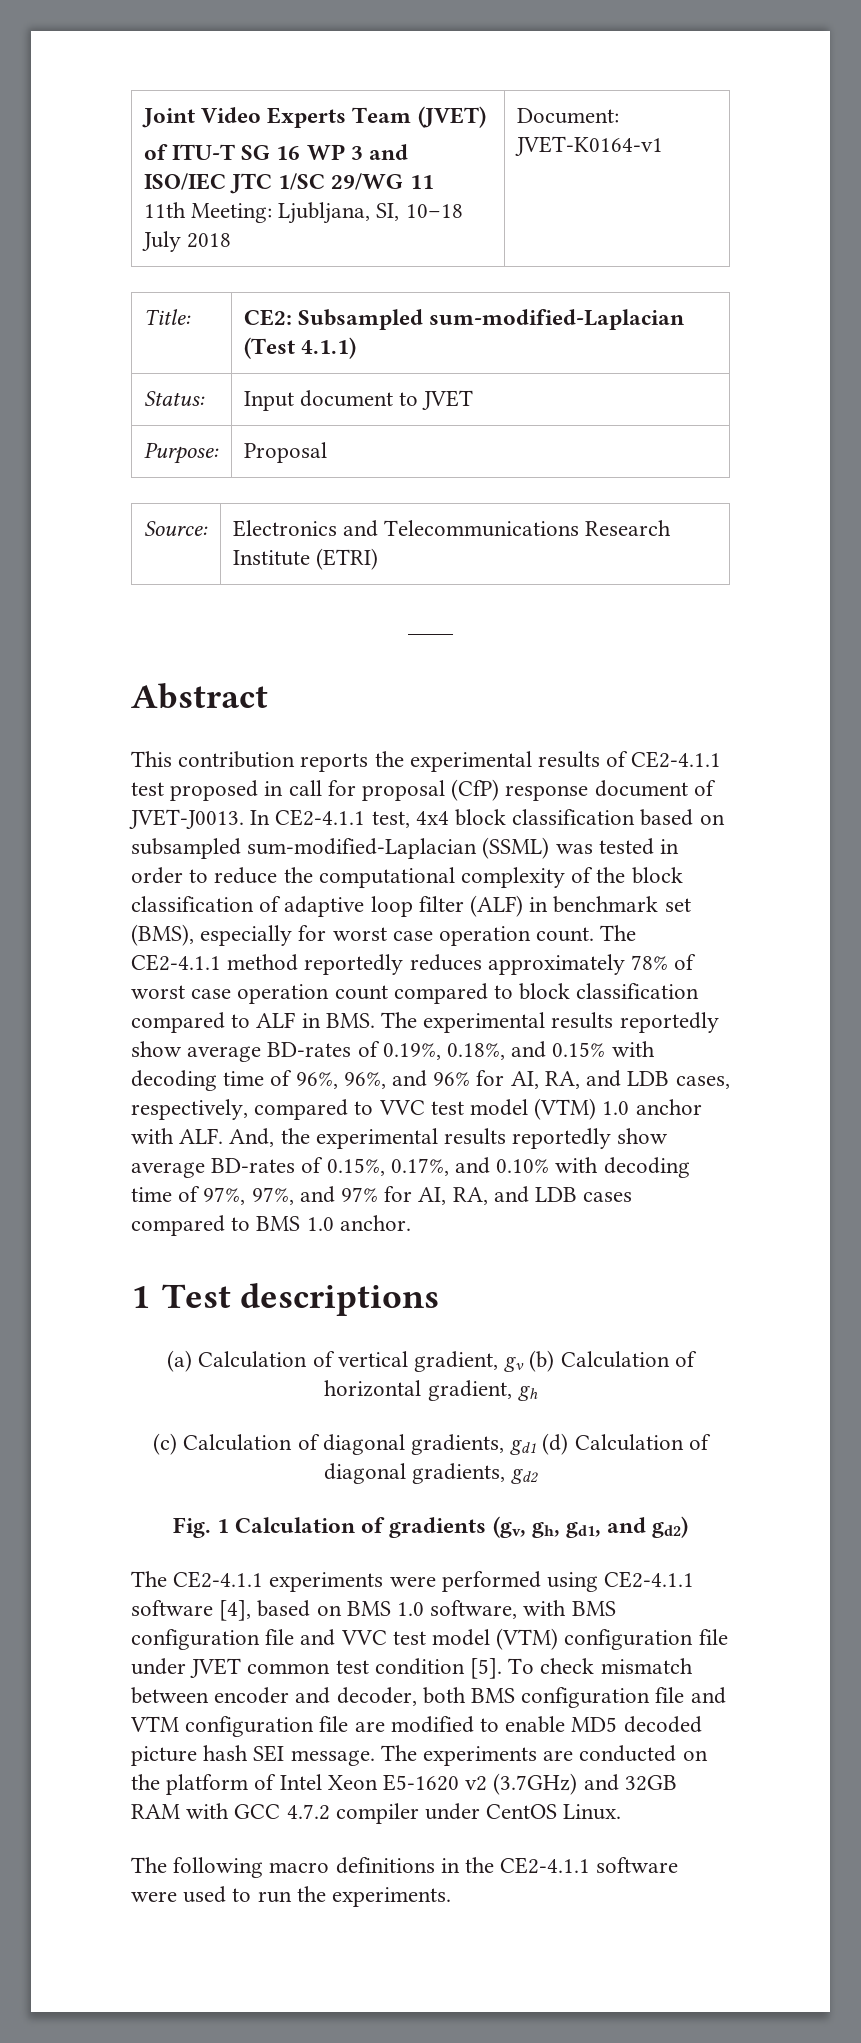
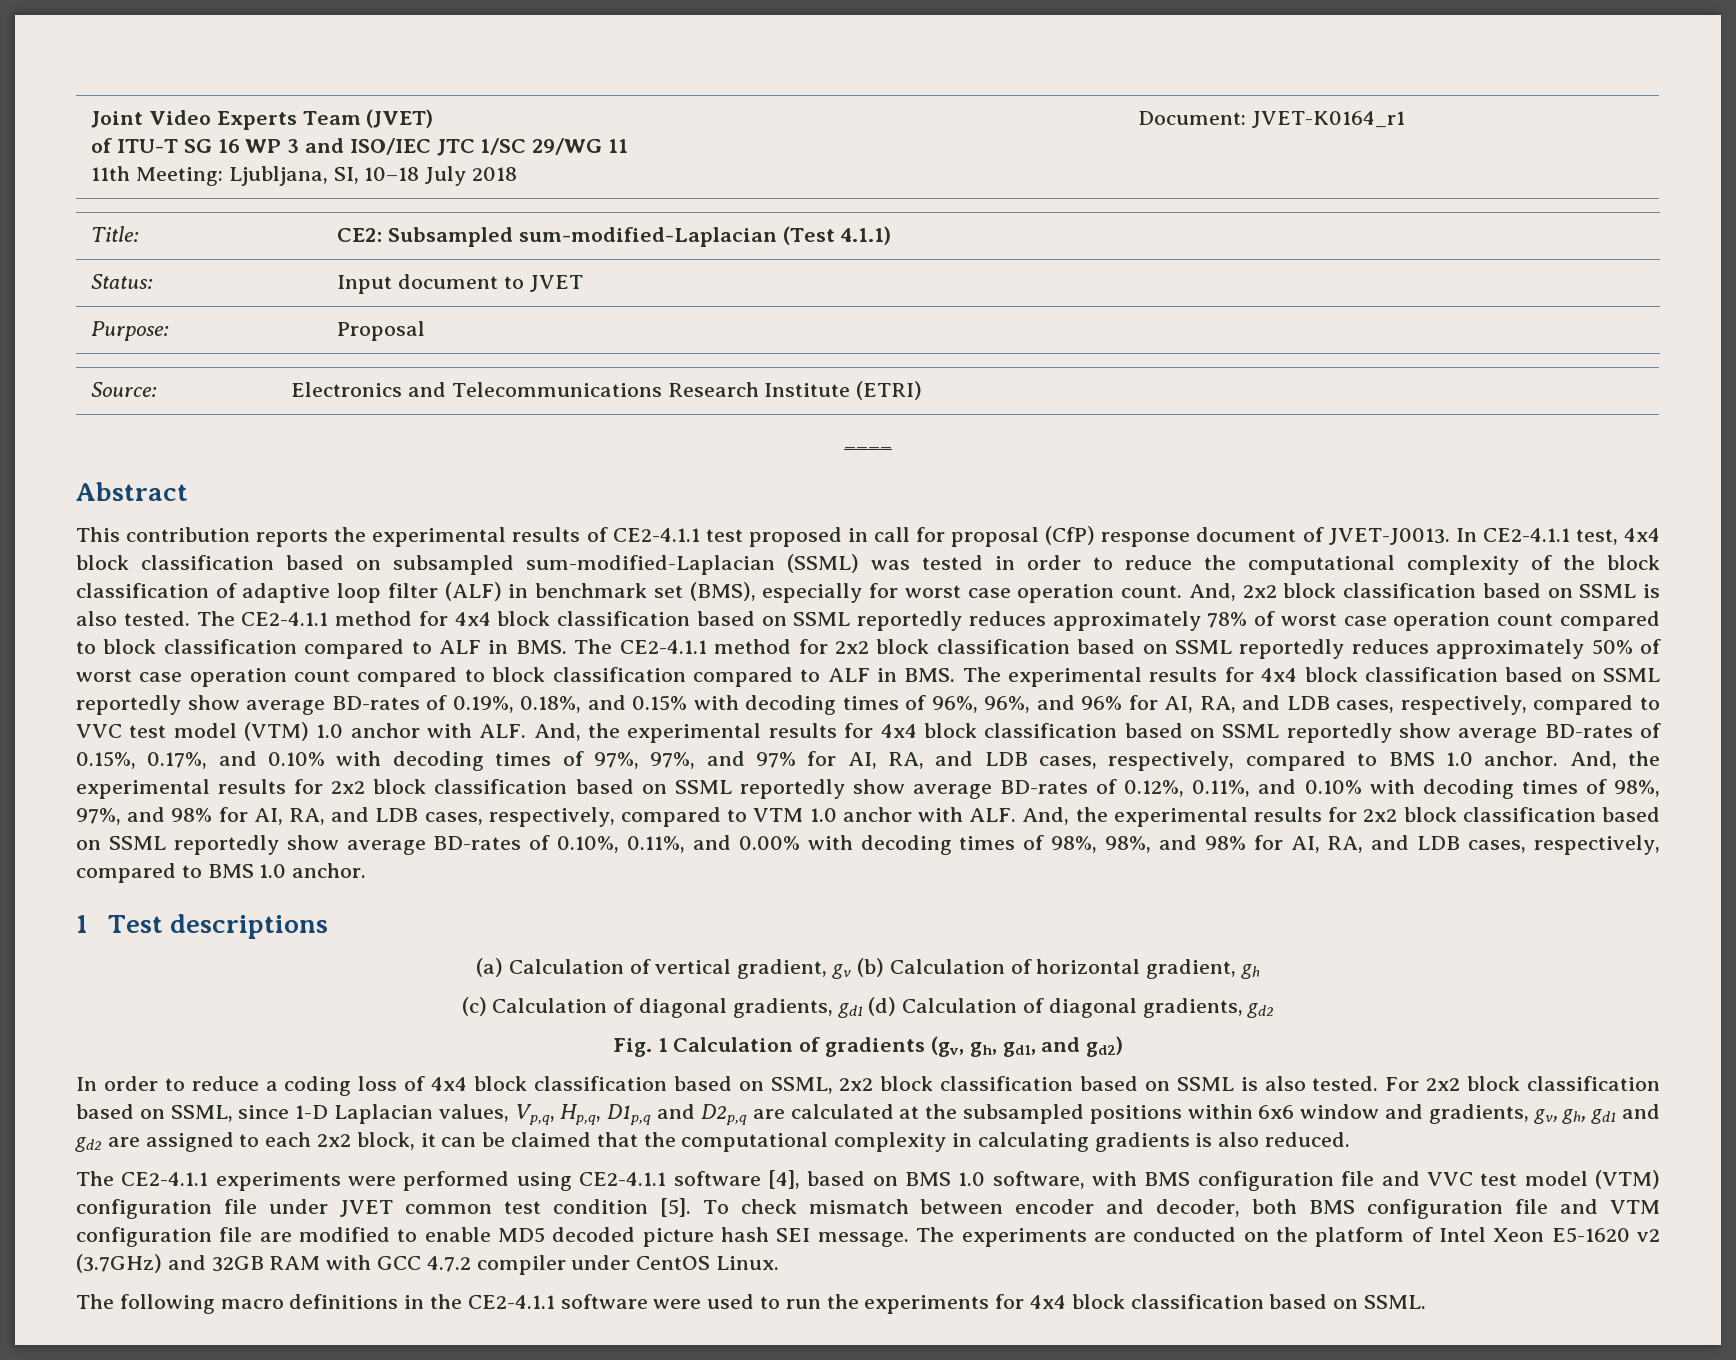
[514,136,663,156] JVET-K0164-v1 -> [1251,111,1405,128] JVET-K0164_r1
[600,925,637,941] [131,954,299,971] The CE2-4.1.1 method -> [1188,583,1660,601] [76,611,851,626] And, 2x2 block classification based on SSML is also tested. The CE2-4.1.1 method for 4x4 block classification based on SSML
[423,1012,614,1033] experimental results -> [619,639,1662,659] [76,667,1660,687] CE2-4.1.1 method for 2x2 block classification based on SSML reportedly reduces approximately 50% of worst case operation count compared to block classification compared to ALF in BMS. The experimental results for 4x4 block classification based on SSML
[223,1071,265,1086] time -> [842,696,899,710] times
(507, 1136) none -> [844,723,1280,738] for 4x4 block classification based on SSML
[131,1187,172,1202] time -> [495,752,552,766] times
[583,1192,633,1202] cases -> [1039,751,1661,771] [76,779,1660,799] [76,807,1660,827] [76,835,1661,855] cases, respectively, compared to BMS 1.0 anchor. And, the experimental results for 2x2 block classification based on SSML reportedly show average BD-rates of 0.12%, 0.11%, and 0.10% with decoding times of 98%, 97%, and 98% for AI, RA, and LDB cases, respectively, compared to VTM 1.0 anchor with ALF. And, the experimental results for 2x2 block classification based on SSML reportedly show average BD-rates of 0.10%, 0.11%, and 0.00% with decoding times of 98%, 98%, and 98% for AI, RA, and LDB cases, respectively,
(689, 1527) none -> [76,1076,1660,1096] [76,1104,1661,1125] [75,1132,1351,1152] // In order to reduce a coding loss of 4x4 block classification based on SSML, 2x2 block classification based on SSML is also tested. For 2x2 block classification based on SSML, since 1-D Laplacian values, Vp,q, Hp,q, D1p,q and D2p,q are calculated at the subsampled positions within 6x6 window and gradients, gv, gh, gd1 and gd2 are assigned to each 2x2 block, it can be claimed that the computational complexity in calculating gradients is also reduced.
[332,1887,452,1907] experiments. -> [864,1294,1427,1314] experiments for 4x4 block classification based on SSML.

